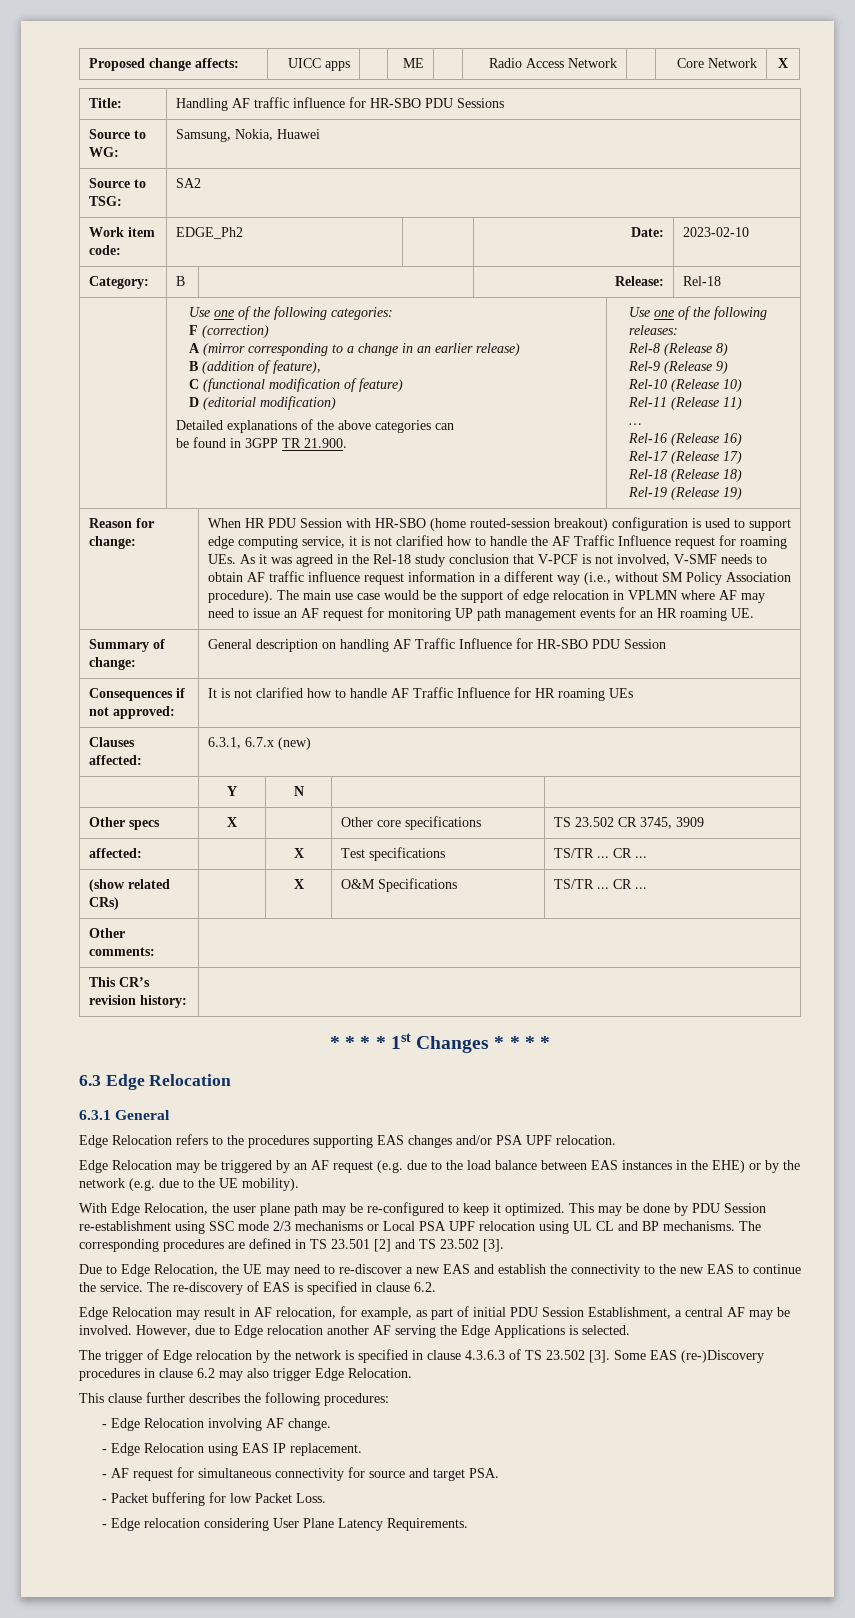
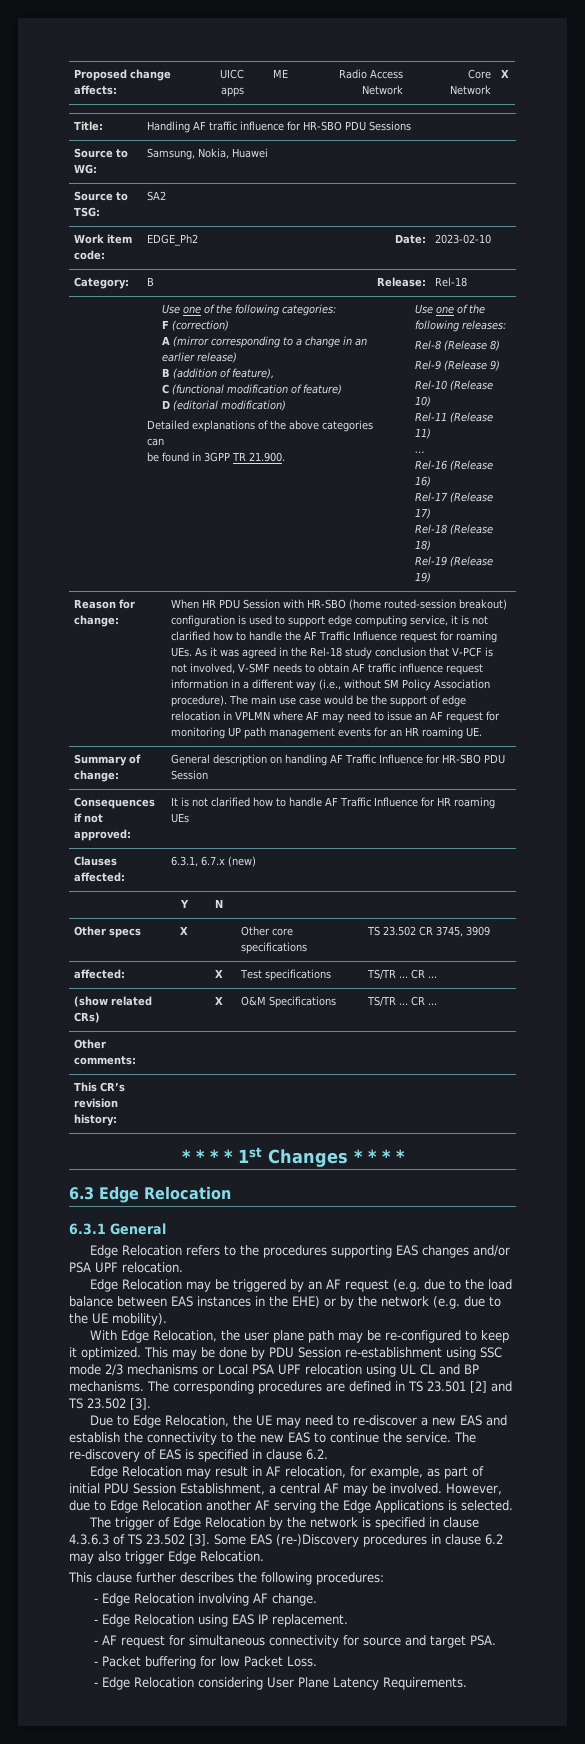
[267,1325,323,1335] relocation -> [142,1500,202,1511] Relocation
[196,1350,252,1360] relocation -> [204,1517,265,1528] Relocation
[143,1518,200,1528] relocation -> [133,1677,194,1688] Relocation

